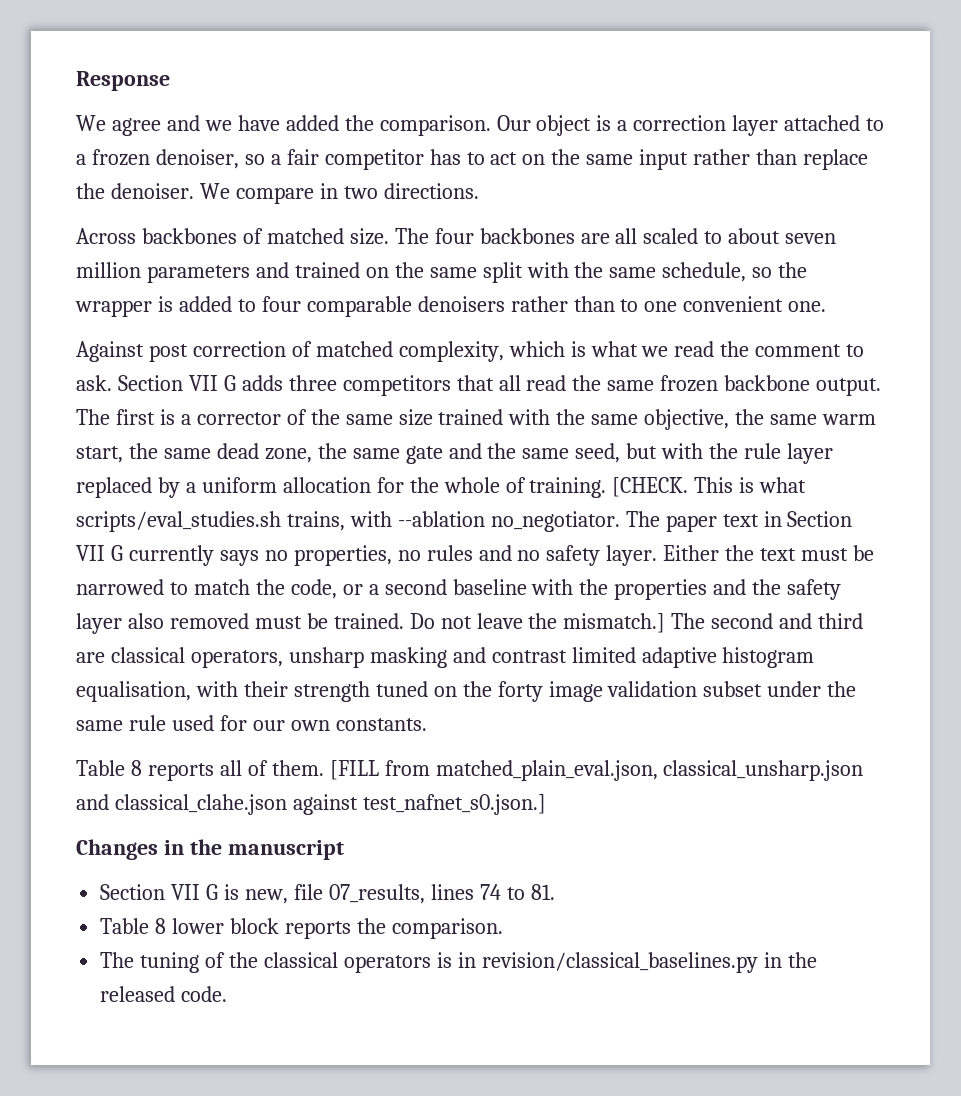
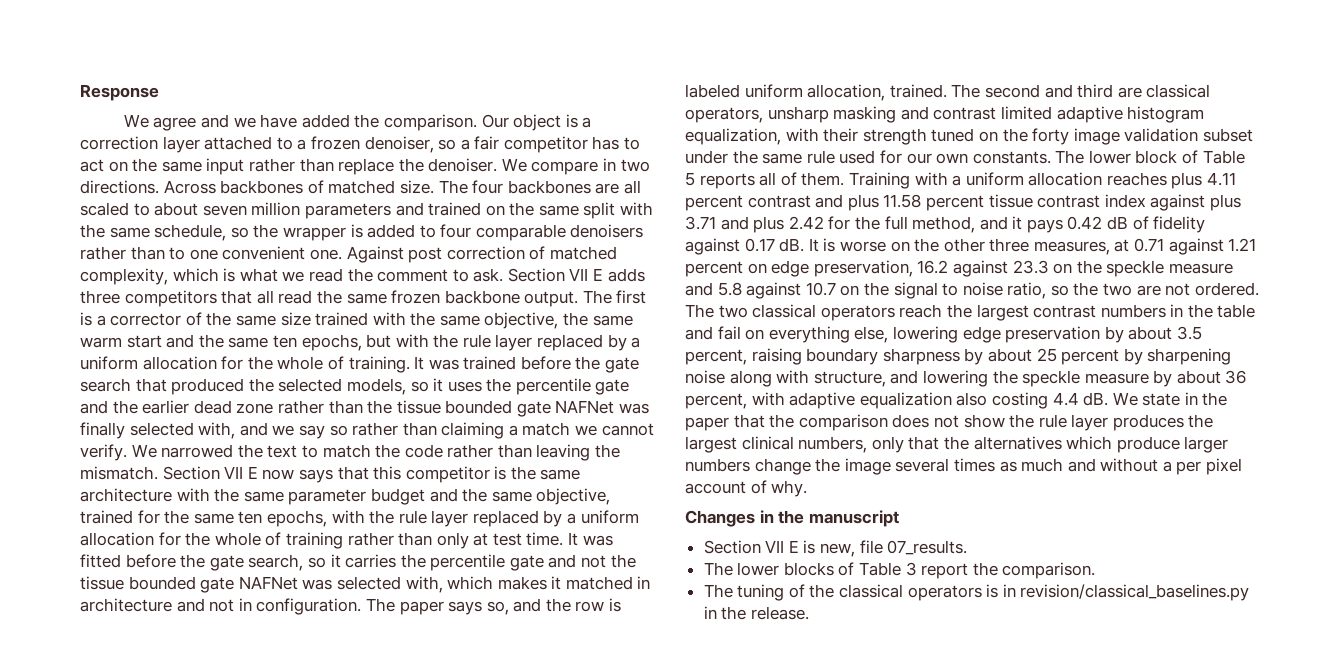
(479, 191) // -> (159, 187) none
(827, 306) // -> (342, 254) none
[223,375,236,391] G -> [593,268,604,281] E
[76,443,621,464] start, the same dead zone, the same gate and the same seed, -> [126,334,362,351] start and the same ten epochs,
[612,477,807,497] [76,511,853,532] [76,545,875,566] [76,579,842,600] [76,613,666,634] [CHECK. This is what scripts/eval_studies.sh trains, with --ablation no_negotiator. The paper text in Section VII G currently says no properties, no rules and no safety layer. Either the text must be narrowed to match the code, or a second baseline with the properties and the safety layer also removed must be trained. Do not leave the mismatch.] -> [414,356,640,373] [80,378,630,395] [80,400,650,417] [80,422,654,439] [80,444,621,461] [80,466,581,483] [80,488,611,505] [80,510,639,527] [80,532,613,549] [80,554,636,571] [80,576,651,593] [80,598,622,615] [685,84,947,101] It was trained before the gate search that produced the selected models, so it uses the percentile gate and the earlier dead zone rather than the tissue bounded gate NAFNet was finally selected with, and we say so rather than claiming a match we cannot verify. We narrowed the text to match the code rather than leaving the mismatch. Section VII E now says that this competitor is the same architecture with the same parameter budget and the same objective, trained for the same ten epochs, with the rule layer replaced by a uniform allocation for the whole of training rather than only at test time. It was fitted before the gate search, so it carries the percentile gate and not the tissue bounded gate NAFNet was selected with, which makes it matched in architecture and not in configuration. The paper says so, and the row is labeled uniform allocation, trained.
[76,681,191,702] equalisation, -> [685,128,781,145] equalization,
[76,760,864,781] [76,794,546,815] // Table 8 reports all of them. [FILL from matched_plain_eval.json, classical_unsharp.json and classical_clahe.json against test_nafnet_s0.json.] -> [1055,150,1245,164] [685,172,1237,189] [685,194,1241,211] [685,216,1206,233] [685,238,1257,255] [685,260,1233,277] [685,282,1259,299] [685,304,1256,321] [685,326,1202,343] [685,348,1232,365] [685,370,1247,387] [685,392,1228,409] [685,414,1214,431] [685,436,1229,453] [685,458,1243,475] [685,480,808,497] The lower block of Table 5 reports all of them. Training with a uniform allocation reaches plus 4.11 percent contrast and plus 11.58 percent tissue contrast index against plus 3.71 and plus 2.42 for the full method, and it pays 0.42 dB of fidelity against 0.17 dB. It is worse on the other three measures, at 0.71 against 1.21 percent on edge preservation, 16.2 against 23.3 on the speckle measure and 5.8 against 10.7 on the signal to noise ratio, so the two are not ordered. The two classical operators reach the largest contrast numbers in the table and fail on everything else, lowering edge preservation by about 3.5 percent, raising boundary sharpness by about 25 percent by sharpening noise along with structure, and lowering the speckle measure by about 36 percent, with adaptive equalization also costing 4.4 dB. We state in the paper that the comparison does not show the rule layer produces the largest clinical numbers, only that the alternatives which produce larger numbers change the image several times as much and without a per pixel account of why.
[206,884,219,900] G -> [788,540,799,553] E
[328,884,555,904] [100,918,351,939] 07_results, lines 74 to 81. // Table 8 lower block reports -> [887,540,968,555] [703,562,969,579] 07_results. // The lower blocks of Table 3 report
[100,986,228,1002] released code. -> [750,606,809,620] release.

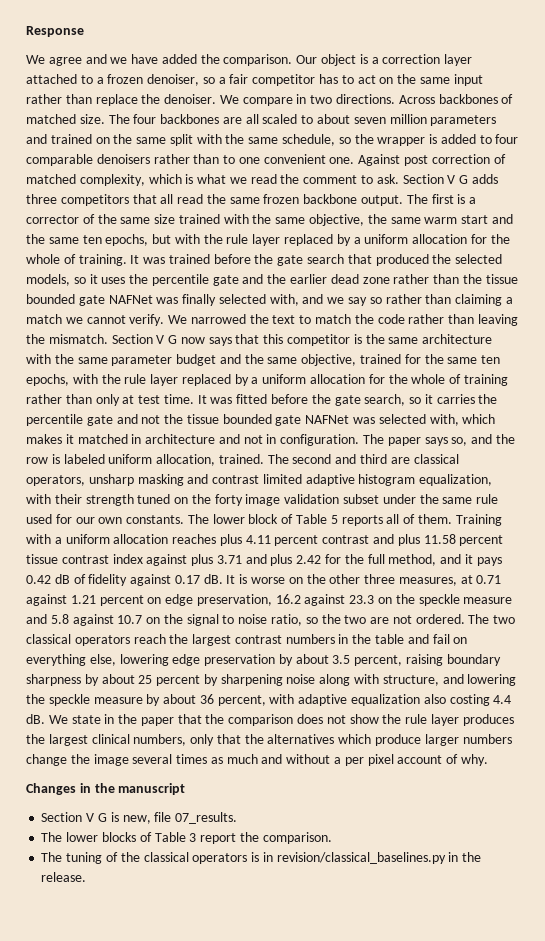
[569,268,604,281] VII E -> [447,175,469,184] V G
[224,466,258,479] VII E -> [156,335,178,344] V G
[765,540,799,553] VII E -> [86,813,107,822] V G

